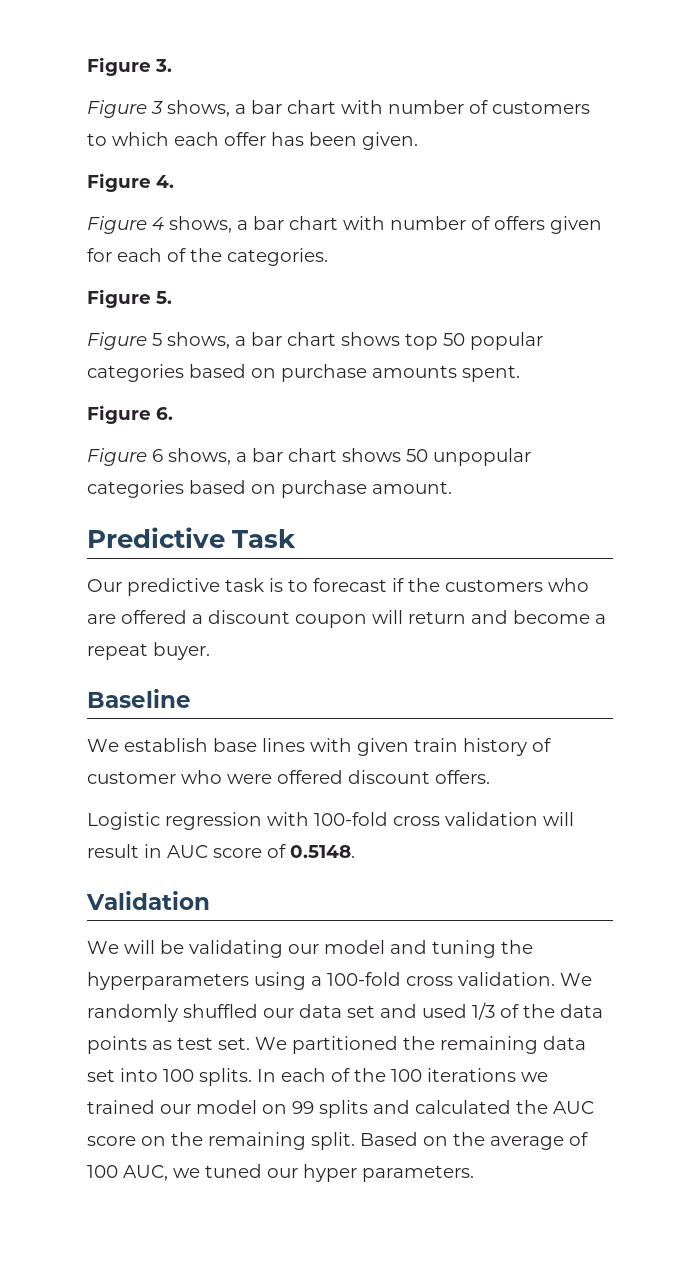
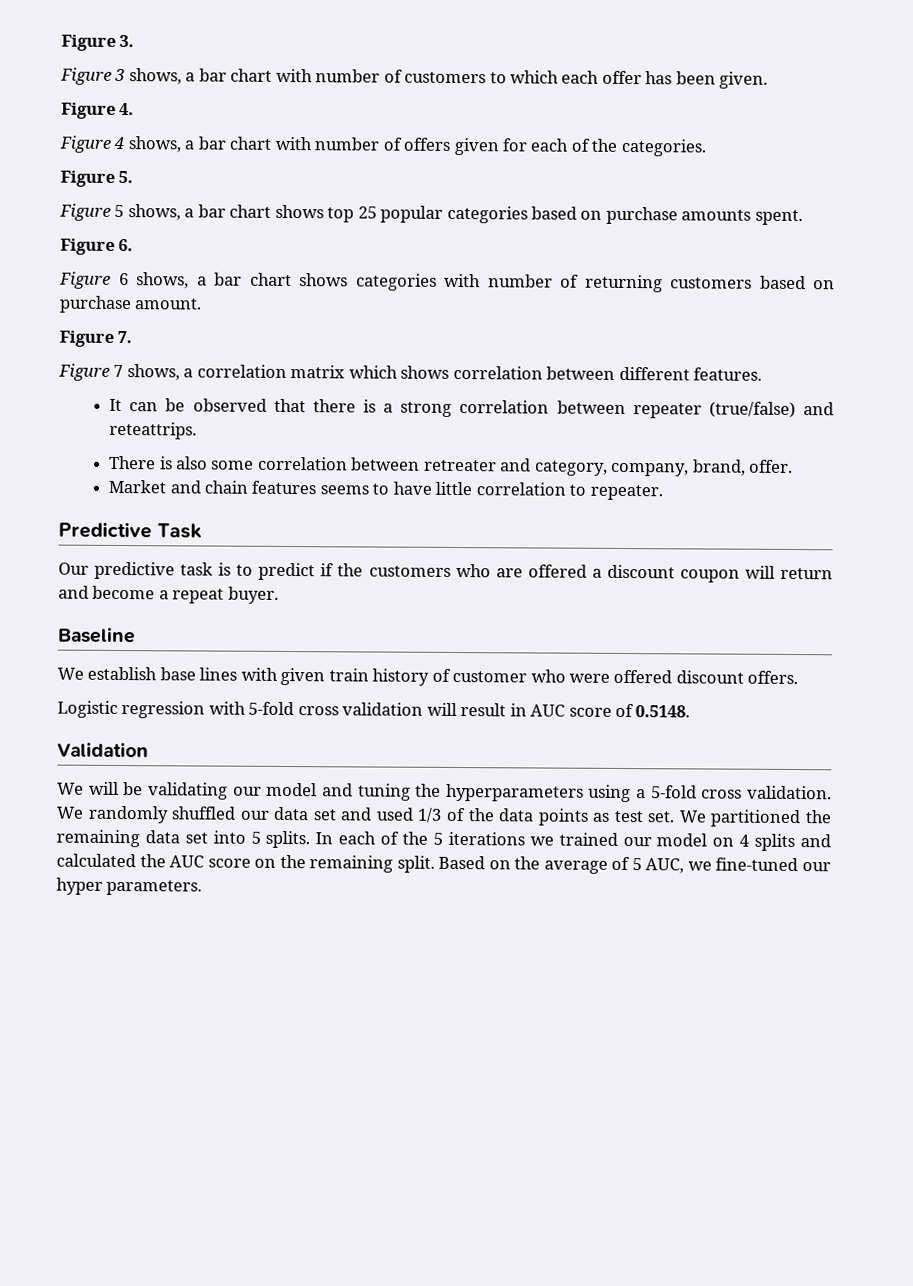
[443,333,465,346] 50 -> [357,206,377,219] 25
[406,448,531,466] [87,480,452,498] 50 unpopular categories based on purchase amount. -> [355,273,835,293] [59,295,203,314] [59,330,133,347] [58,363,763,381] [109,398,834,419] [109,421,198,440] [109,455,794,477] [108,479,663,501] categories with number of returning customers based on purchase amount. // Figure 7. // Figure 7 shows, a correlation matrix which shows correlation between different features. // It can be observed that there is a strong correlation between repeater (true/false) and reteattrips. // There is also some correlation between retreater and category, company, brand, offer. // Market and chain features seems to have little correlation to repeater.
[313,578,387,592] forecast -> [258,562,316,581] predict
[314,812,388,826] 100-fold -> [248,701,295,716] 5-fold
[327,972,401,986] 100-fold -> [650,785,697,799] 5-fold
[163,1069,194,1082] 100 -> [250,831,261,844] 5
[391,1069,422,1082] 100 -> [432,832,443,845] 5
[292,1101,314,1114] 99 -> [739,834,750,847] 4
[87,1165,118,1178] 100 -> [631,858,642,871] 5
[205,1164,262,1178] tuned -> [715,857,799,872] fine-tuned

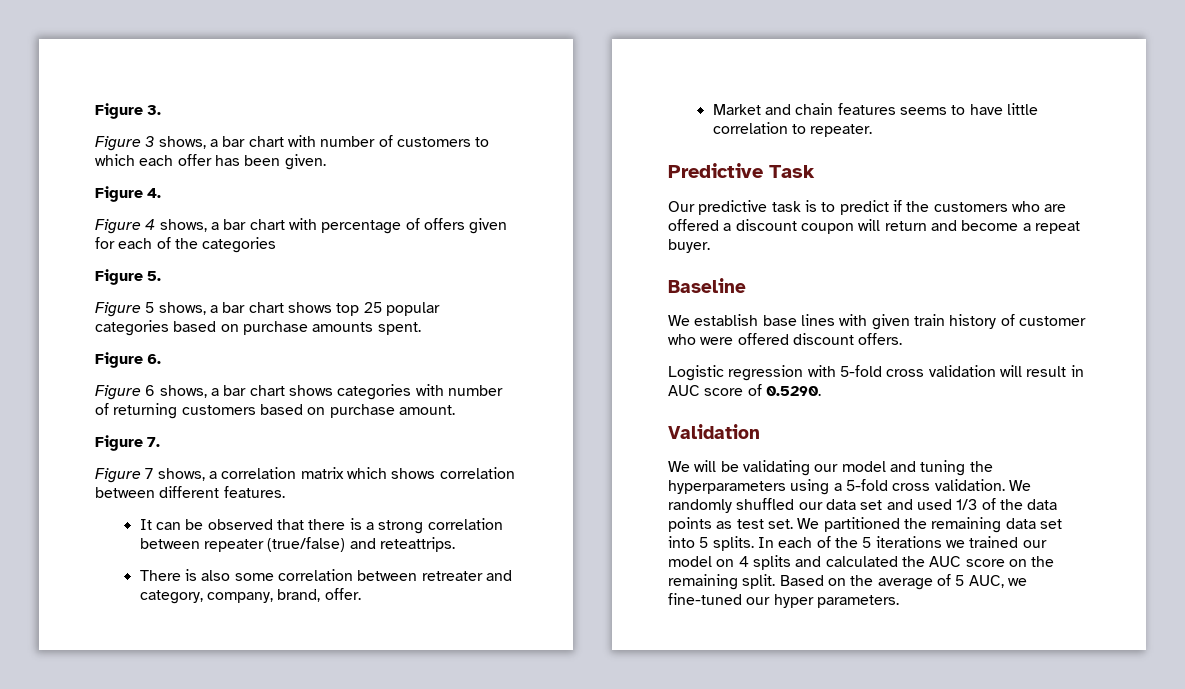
[314,137,380,151] number -> [321,220,402,234] percentage
[620,138,706,157] categories. -> [202,237,277,253] categories
[635,705,691,718] 0.5148. -> [765,386,821,396] 0.5290.

